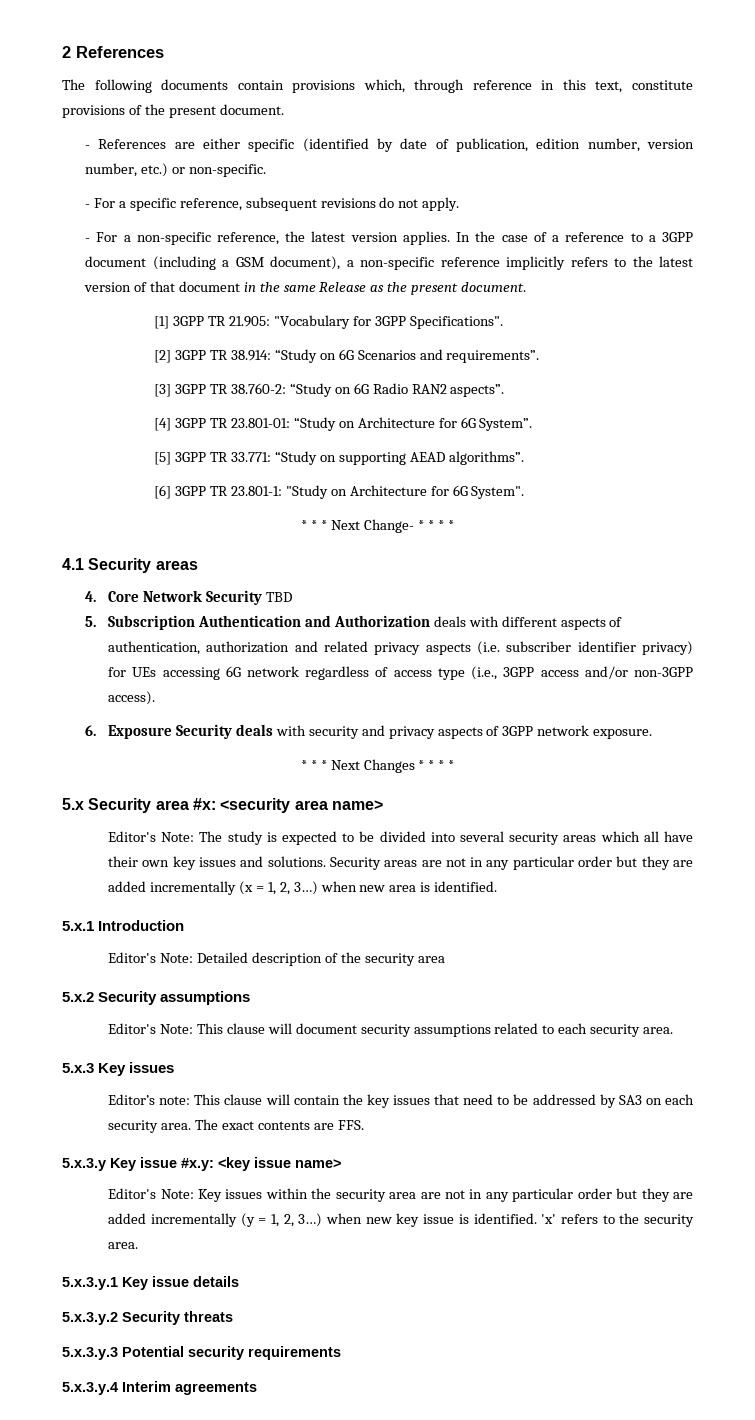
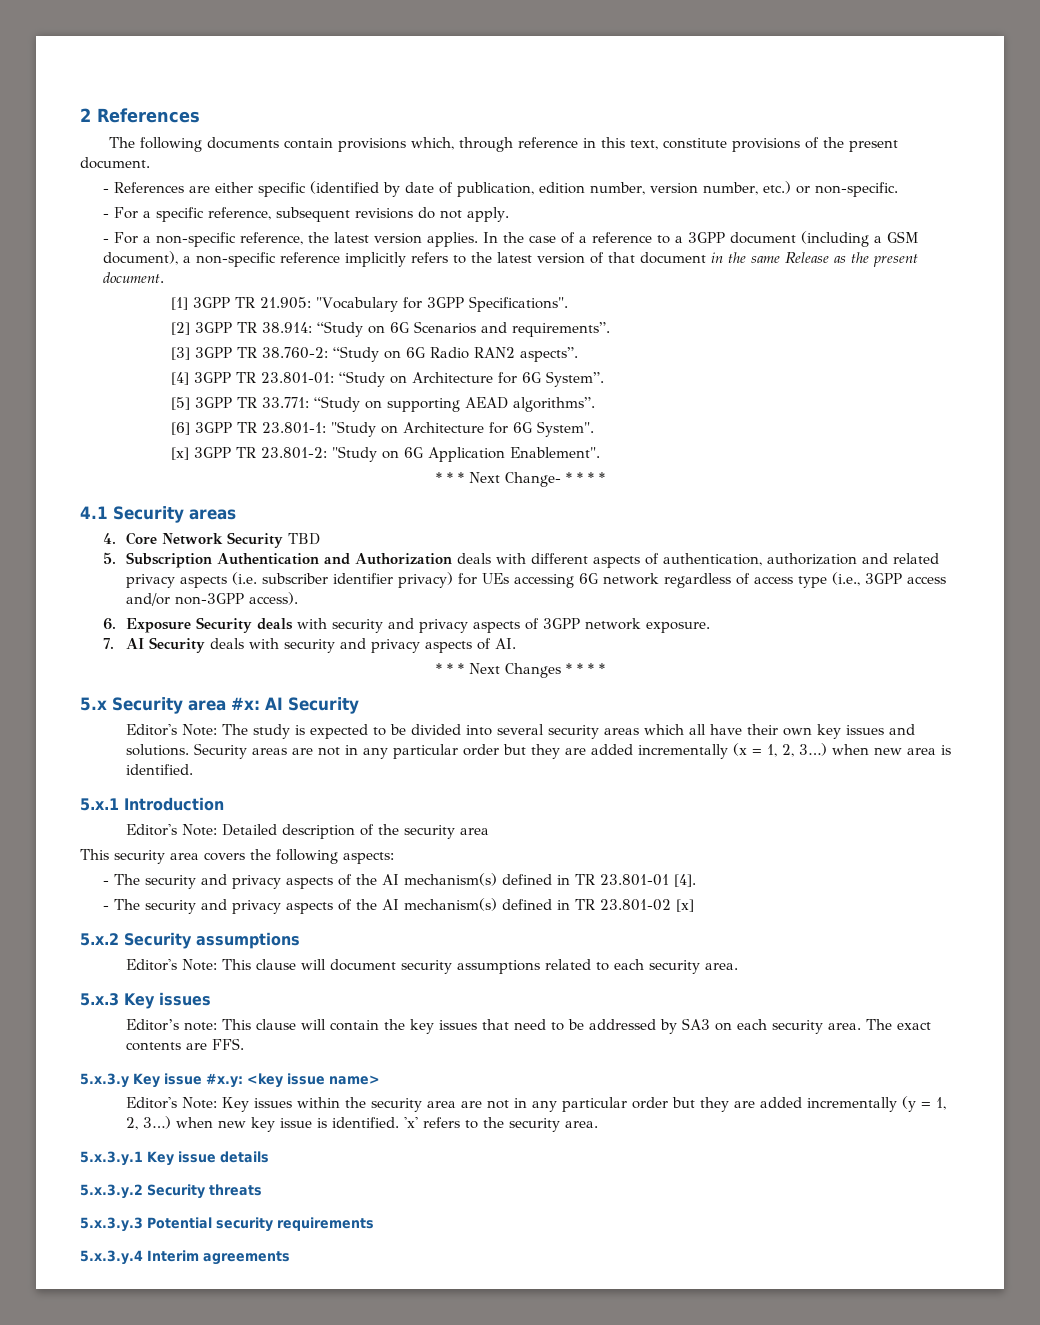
(525, 492) none -> [171,446,601,462] // [x] 3GPP TR 23.801-2: "Study on 6G Application Enablement".
(653, 734) none -> [102,637,516,653] // 7. AI Security deals with security and privacy aspects of AI.
[220,798,383,813] <security area name> -> [265,697,359,714] AI Security
(445, 959) none -> [80,849,394,864] [102,873,696,889] [102,898,694,914] // This security area covers the following aspects: // - The security and privacy aspects of the AI mechanism(s) defined in TR 23.801-01 [4]. // - The security and privacy aspects of the AI mechanism(s) defined in TR 23.801-02 [x]

